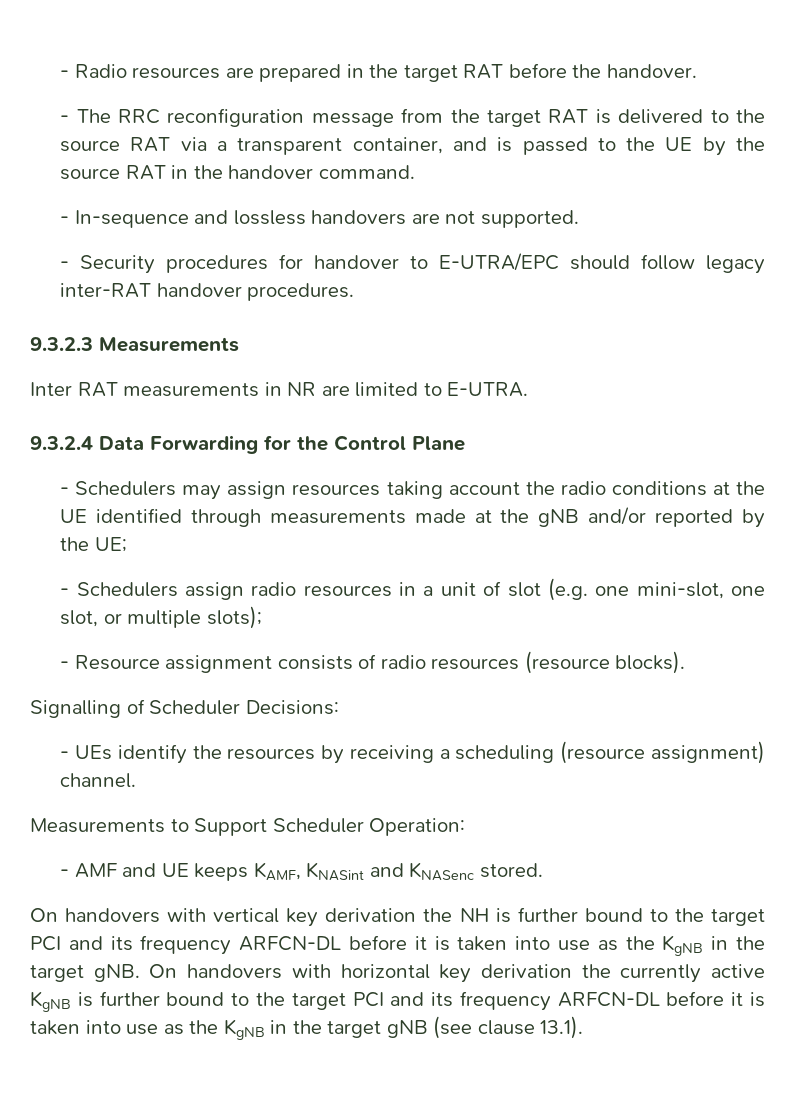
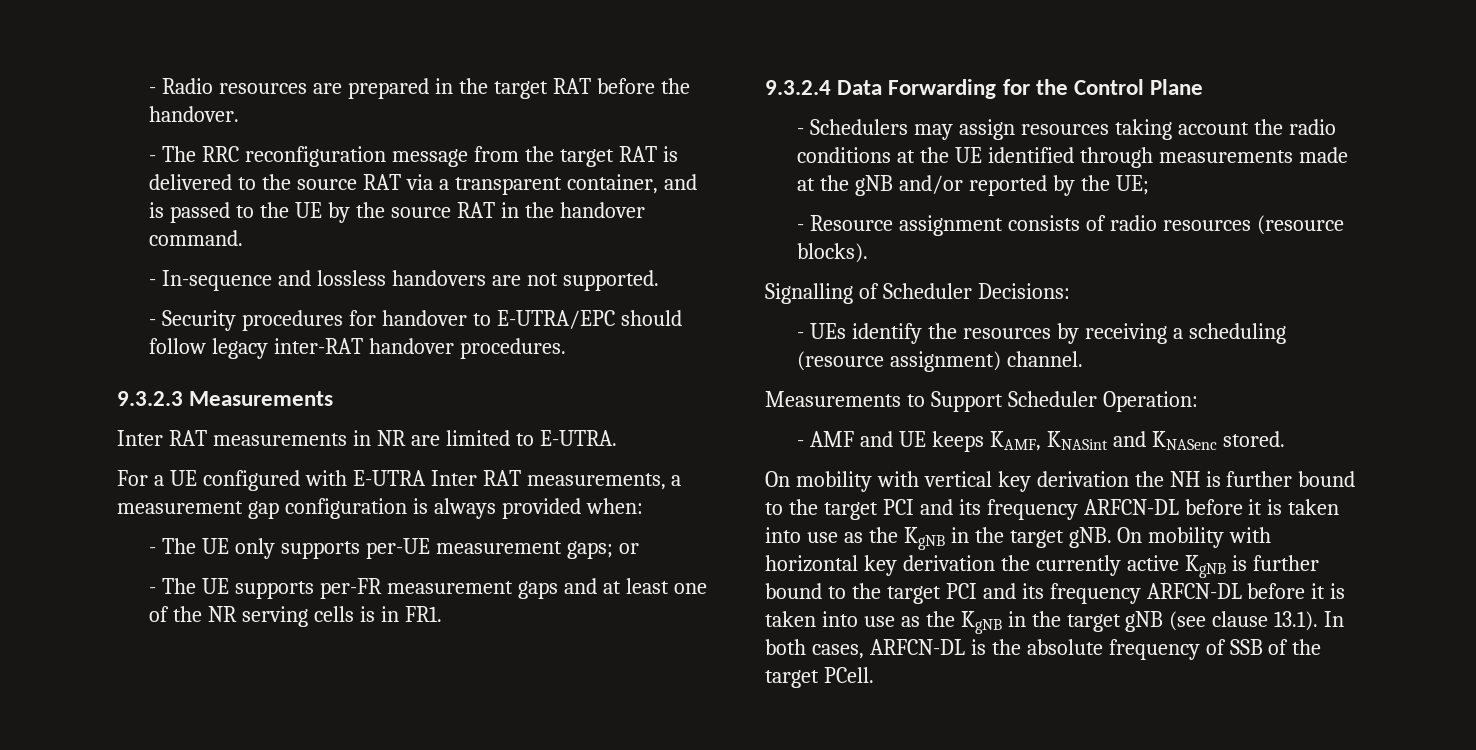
(529, 389) none -> [117,470,682,491] [117,498,643,519] [149,538,639,559] [149,578,707,599] [149,606,442,627] // For a UE configured with E-UTRA Inter RAT measurements, a measurement gap configuration is always provided when: // - The UE only supports per-UE measurement gaps; or // - The UE supports per-FR measurement gaps and at least one of the NR serving cells is in FR1.
[60,578,766,601] [60,606,262,629] // - Schedulers assign radio resources in a unit of slot (e.g. one mini-slot, one slot, or multiple slots); -> (1149, 185) none
[65,908,161,923] handovers -> [795,471,872,492] mobility
[187,964,283,979] handovers -> [1148,527,1225,548] mobility
(584, 1027) none -> [1324,611,1345,627] [765,639,1322,660] [765,667,874,688] In both cases, ARFCN-DL is the absolute frequency of SSB of the target PCell.

